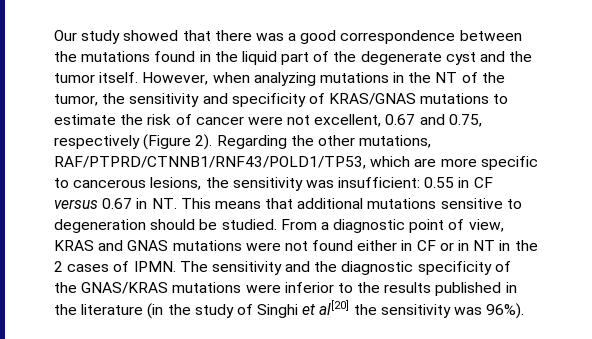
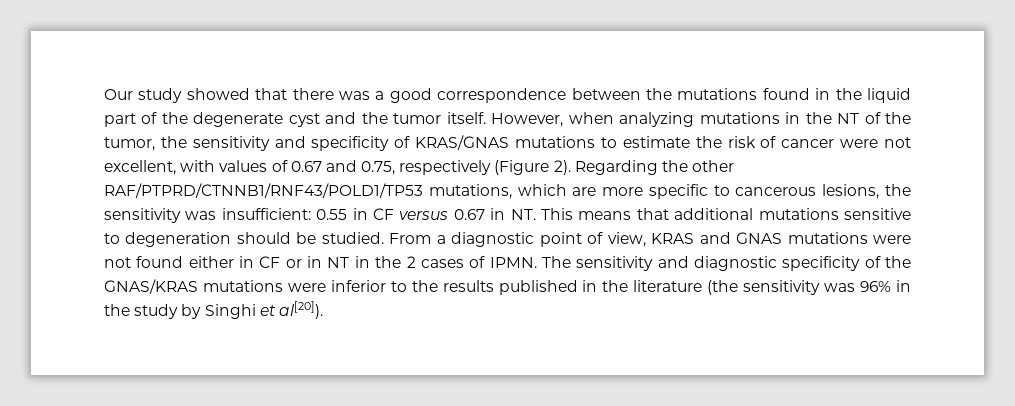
(382, 120) none -> [180,160,288,172] with values of
[359,135,432,148] [54,156,366,169] mutations, RAF/PTPRD/CTNNB1/RNF43/POLD1/TP53, -> [104,183,512,199] RAF/PTPRD/CTNNB1/RNF43/POLD1/TP53 mutations,
[314,261,338,272] the -> (689, 262) none
[147,303,164,319] (in -> [707,280,911,295] (the sensitivity was 96% in
[236,304,253,315] of -> [181,304,202,319] by
[319,300,525,319] al[20] the sensitivity was 96%). -> [278,301,323,319] al[20]).

